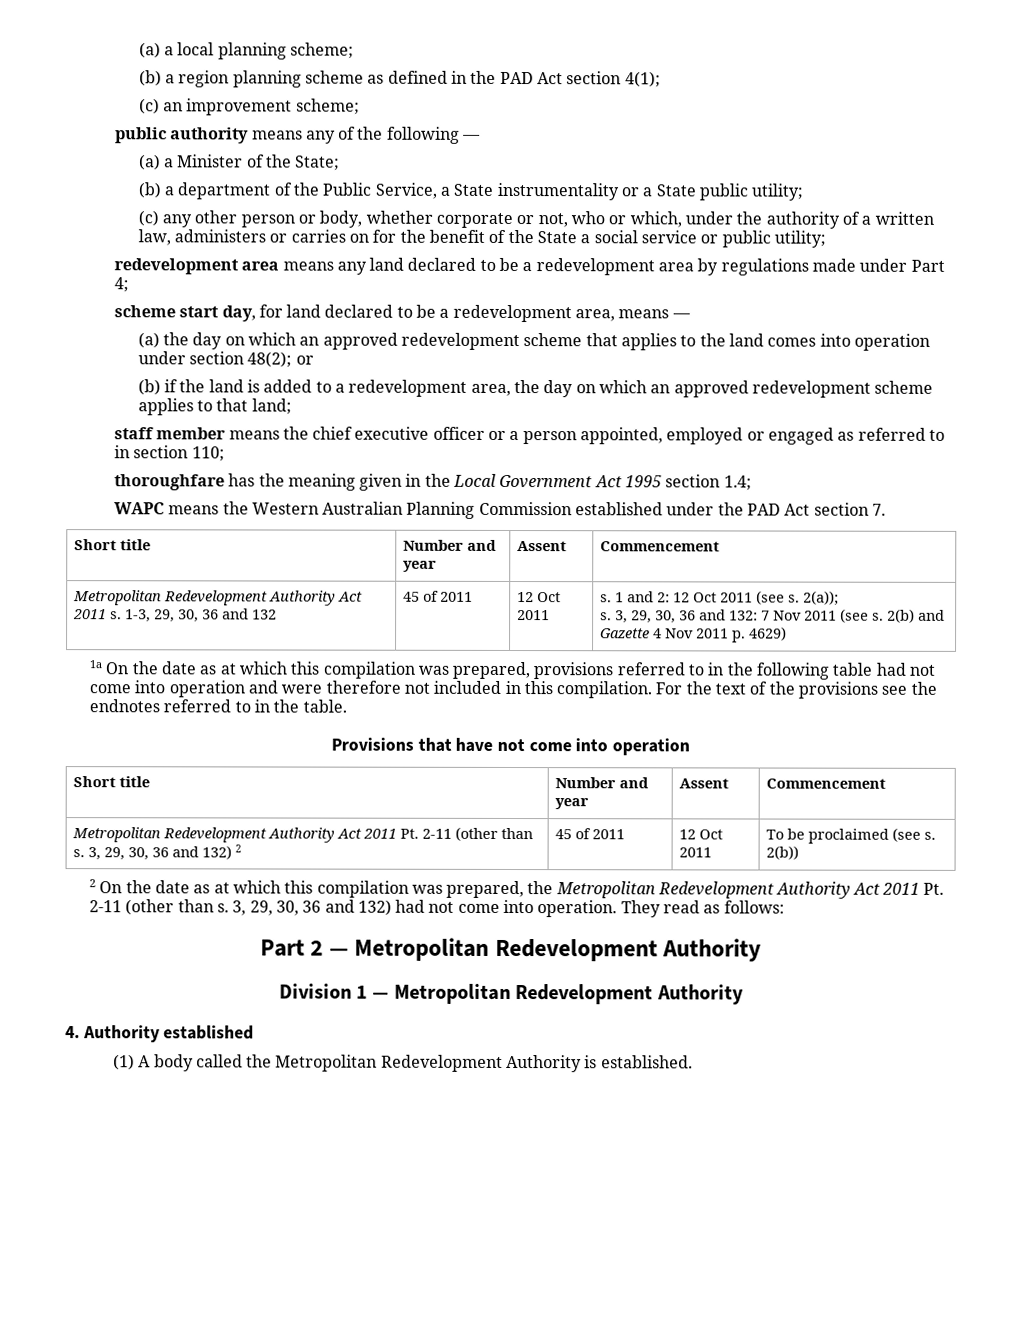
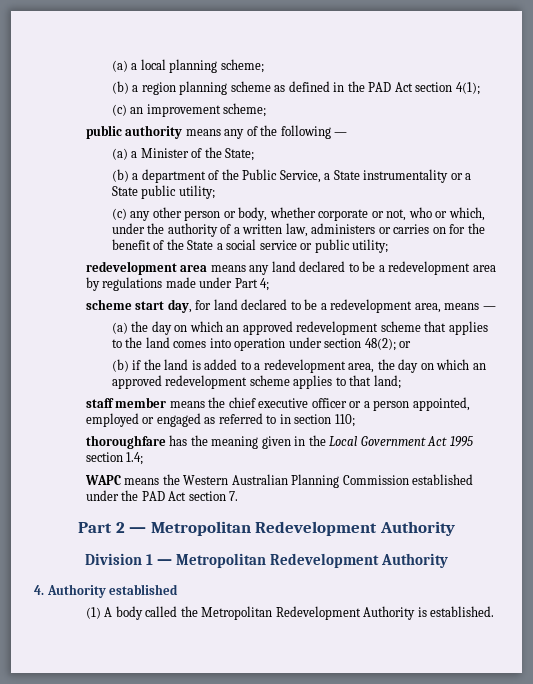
[73,539,151,551] [402,539,497,551] [402,560,437,572] [516,541,567,552] [599,541,720,552] [72,590,363,606] [72,608,277,623] [402,590,473,602] [516,592,561,603] [516,610,550,621] [599,590,839,606] [599,608,945,624] [599,626,787,643] [88,660,936,680] [88,680,937,699] [88,699,347,713] [330,737,691,756] [72,776,150,788] [554,777,649,789] [554,798,589,810] [678,778,729,789] [765,778,886,789] [71,826,533,843] [72,844,242,861] [554,828,625,840] [678,829,723,840] [678,847,712,858] [765,827,936,844] [765,845,799,860] [88,879,945,899] [88,899,785,918] // Short title | Number and year | Assent | Commencement // Metropolitan Redevelopment Authority Act 2011 s. 1-3, 29, 30, 36 and 132 | 45 of 2011 | 12 Oct 2011 | s. 1 and 2: 12 Oct 2011 (see s. 2(a)); // s. 3, 29, 30, 36 and 132: 7 Nov 2011 (see s. 2(b) and Gazette 4 Nov 2011 p. 4629) // 1a On the date as at which this compilation was prepared, provisions referred to in the following table had not come into operation and were therefore not included in this compilation. For the text of the provisions see the endnotes referred to in the table. // Provisions that have not come into operation // Short title | Number and year | Assent | Commencement // Metropolitan Redevelopment Authority Act 2011 Pt. 2-11 (other than s. 3, 29, 30, 36 and 132) 2 | 45 of 2011 | 12 Oct 2011 | To be proclaimed (see s. 2(b)) // 2 On the date as at which this compilation was prepared, the Metropolitan Redevelopment Authority Act 2011 Pt. 2-11 (other than s. 3, 29, 30, 36 and 132) had not come into operation. They read as follows: -> (239, 496) none

